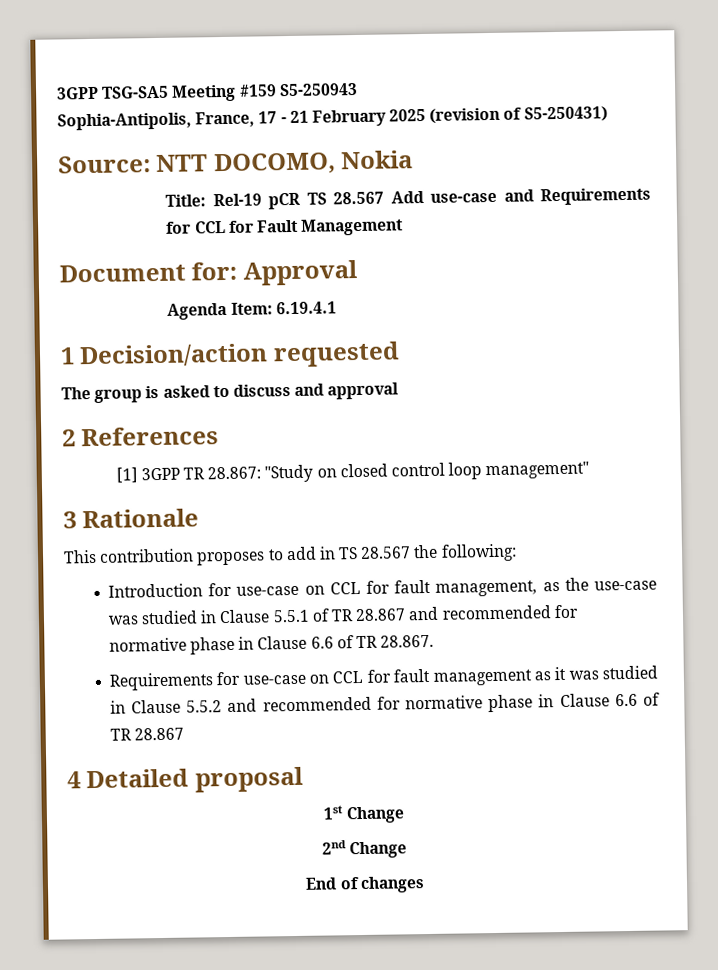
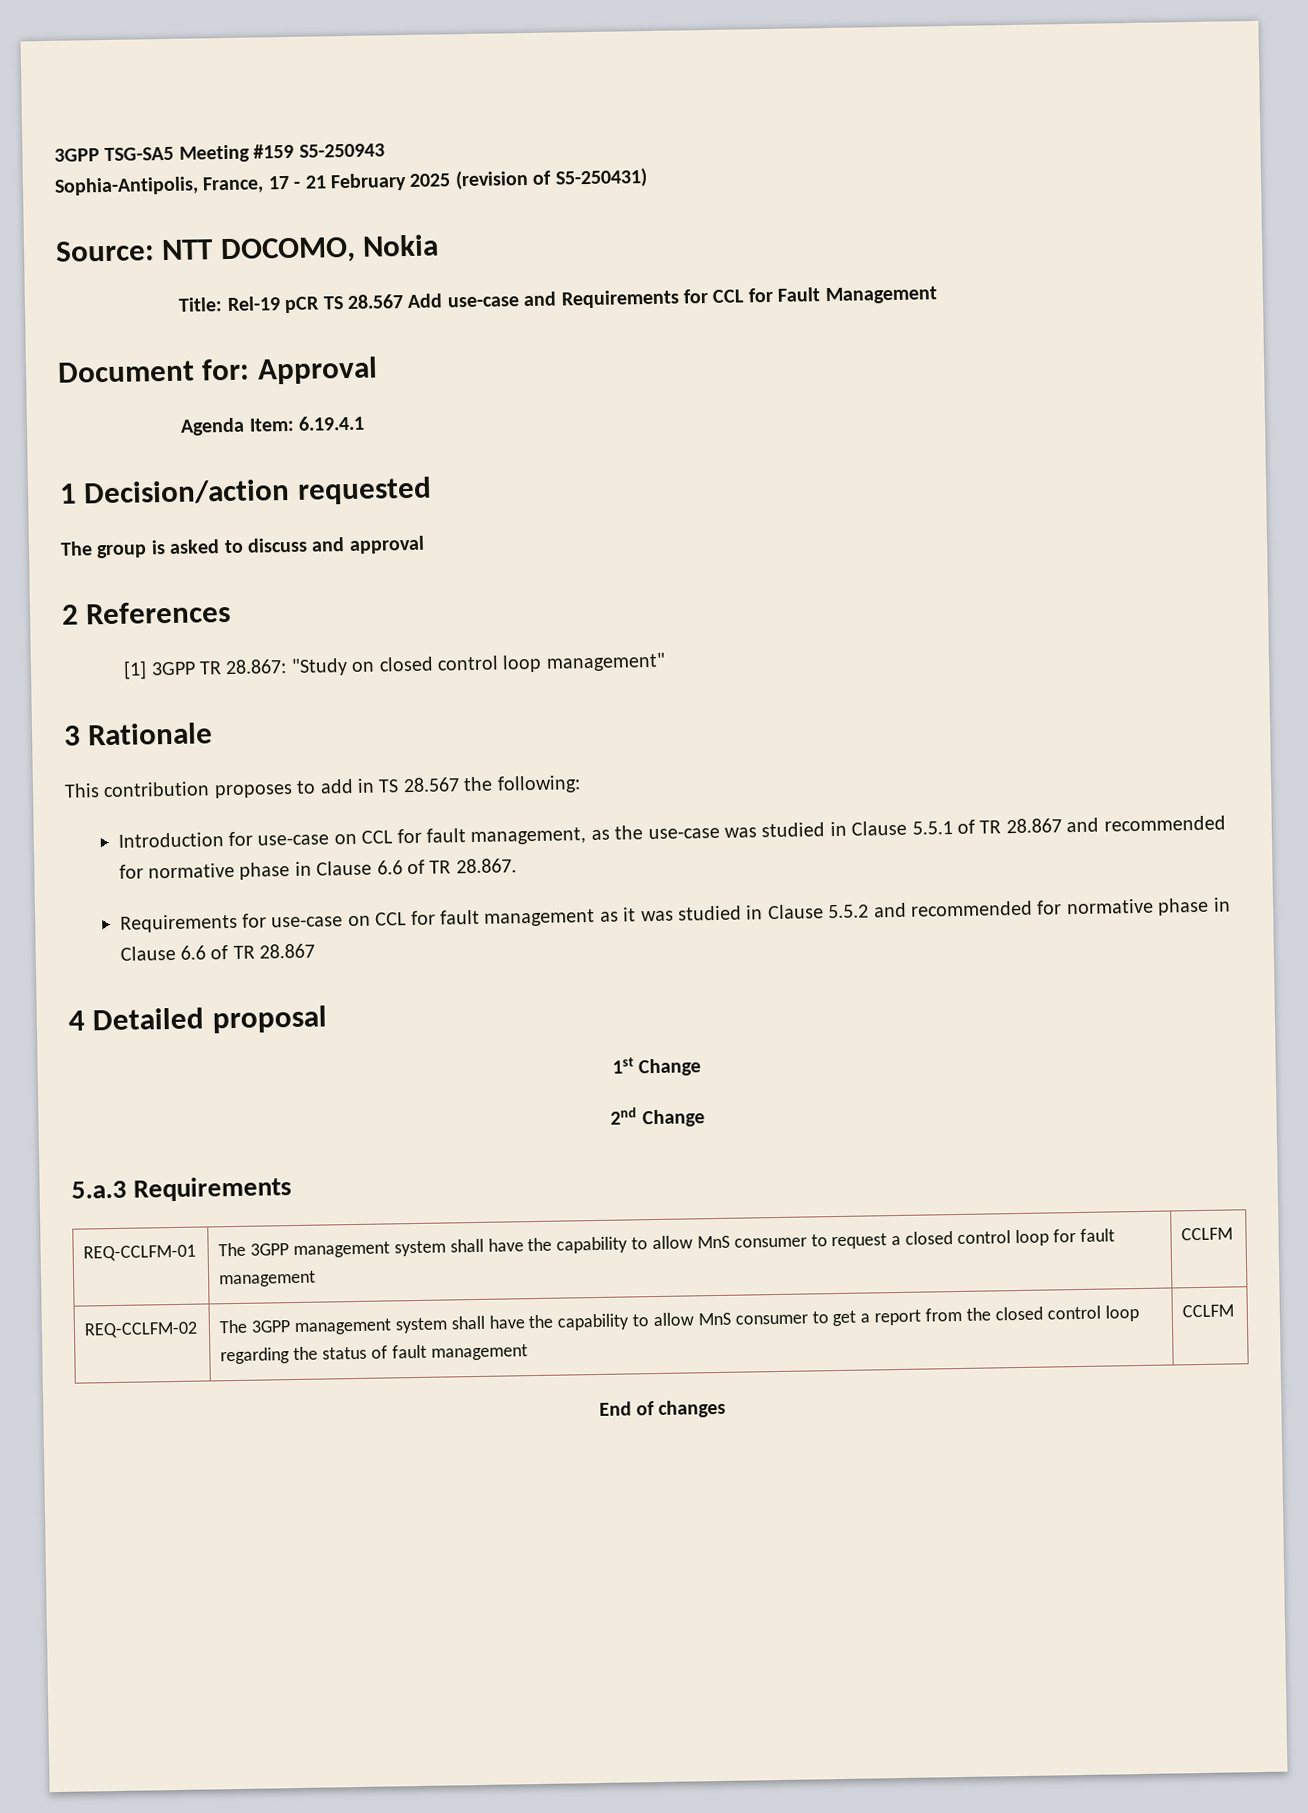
(408, 850) none -> [71,1176,293,1202] [83,1244,197,1262] [218,1228,1115,1259] [219,1270,317,1288] [1181,1227,1234,1241] [84,1321,199,1339] [219,1305,1139,1336] [220,1344,528,1365] [1182,1304,1235,1318] // 5.a.3 Requirements // REQ-CCLFM-01 | The 3GPP management system shall have the capability to allow MnS consumer to request a closed control loop for fault management | CCLFM // REQ-CCLFM-02 | The 3GPP management system shall have the capability to allow MnS consumer to get a report from the closed control loop regarding the status of fault management | CCLFM

